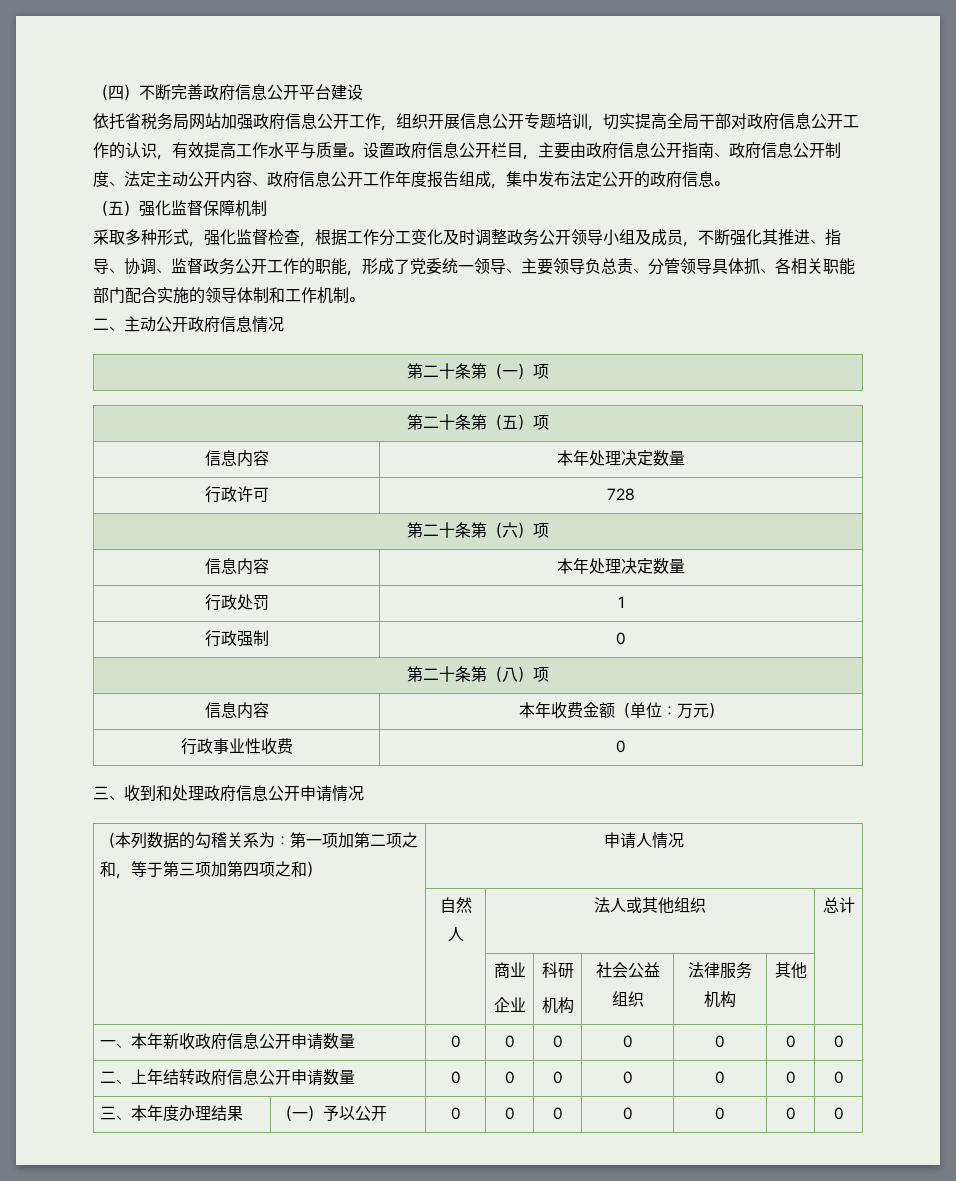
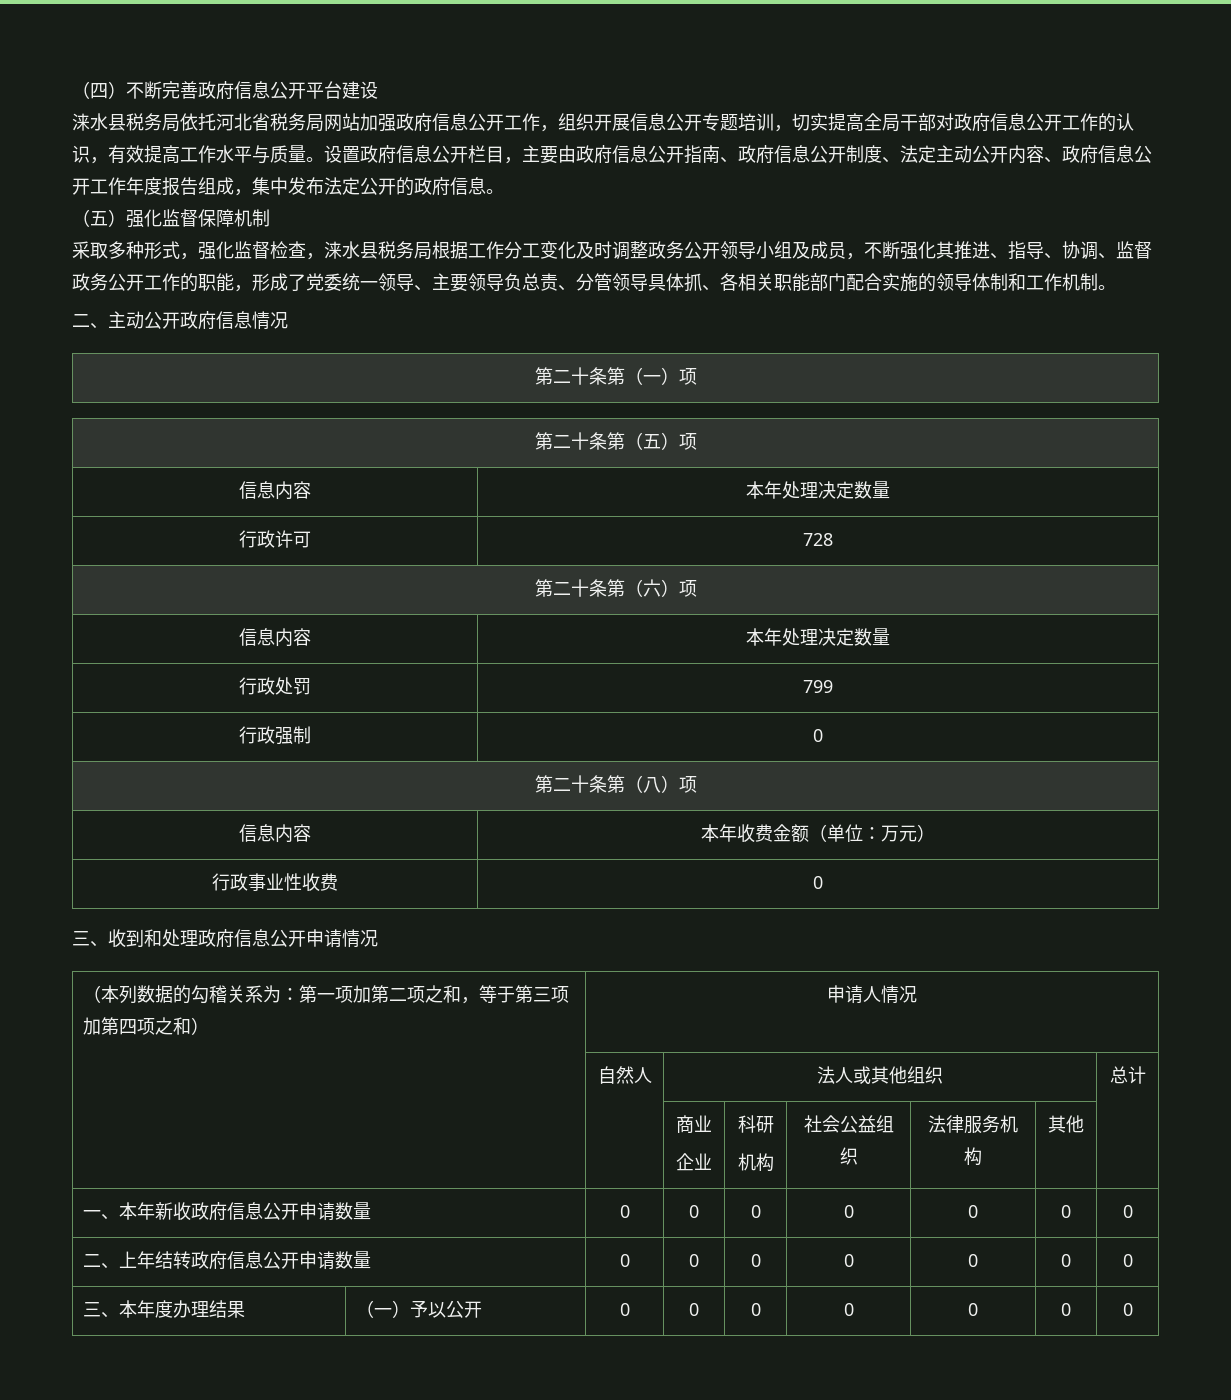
[93,113,125,129] 依托 -> [72,113,252,132] 涞水县税务局依托河北
(315, 244) none -> [324,241,432,260] 涞水县税务局
[617,596,625,608] 1 -> [803,680,833,693] 799

